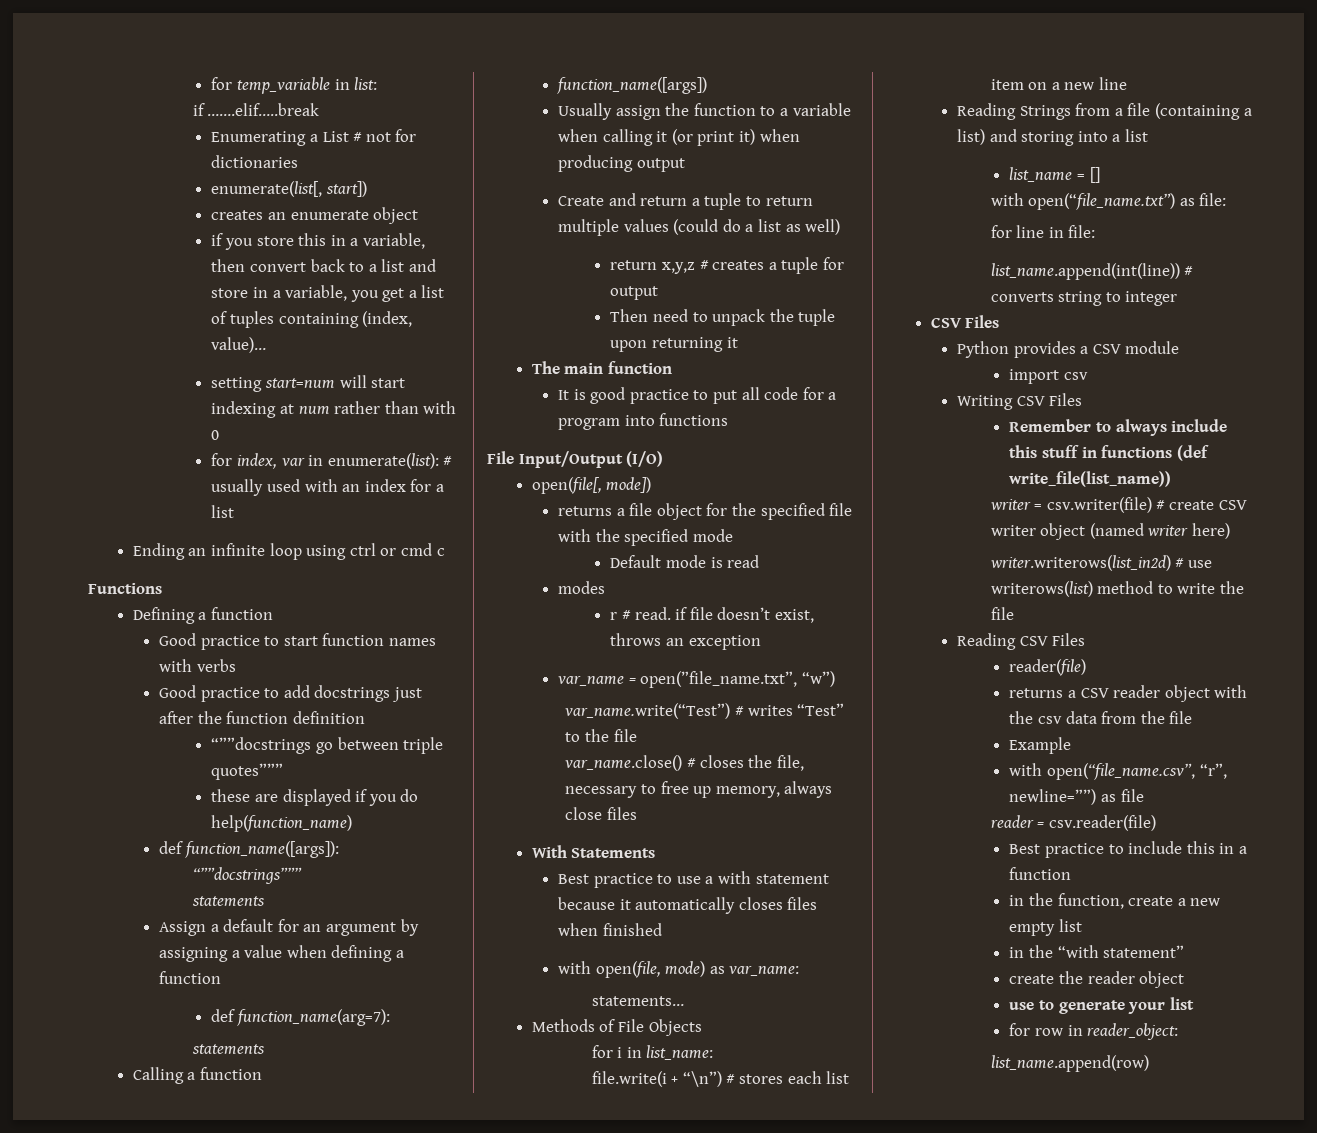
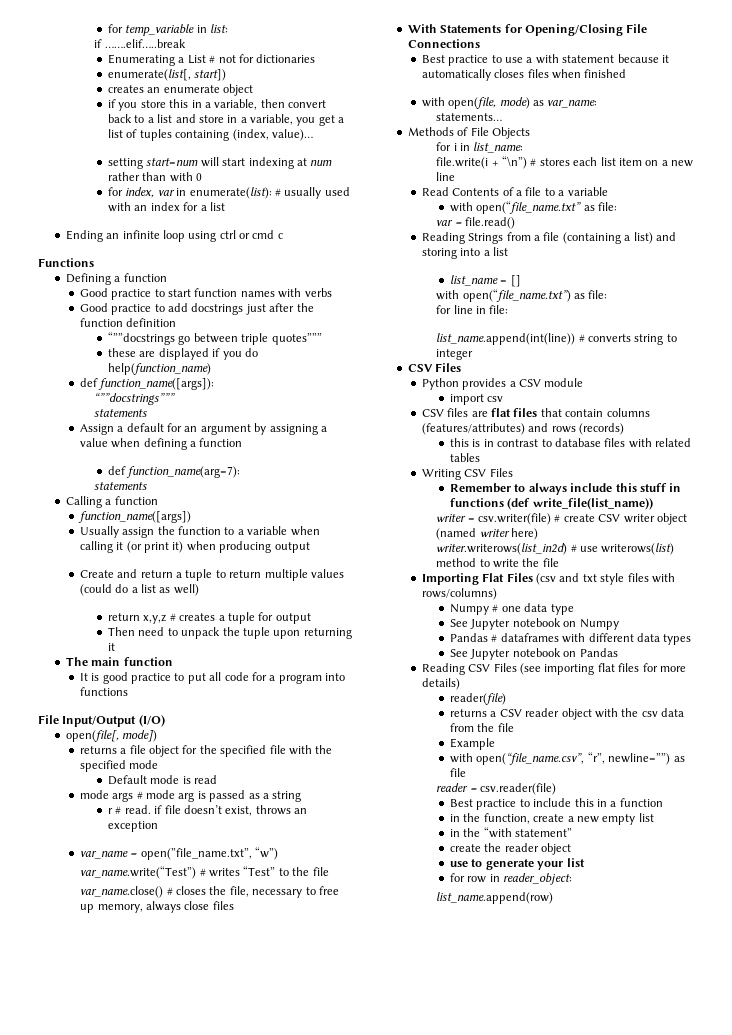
[558,581,606,594] modes -> [79,790,302,802] mode args # mode arg is passed as a string
(656, 853) none -> [504,24,648,36] [407,39,480,48] for Opening/Closing File Connections
(1127, 83) none -> [421,187,608,196] [450,201,618,214] [436,217,516,229] // Read Contents of a file to a variable // with open(“file_name.txt” as file: // var = file.read()
(1088, 376) none -> [421,408,650,417] [421,423,625,435] [450,438,692,448] [450,453,481,462] // CSV files are flat files that contain columns (features/attributes) and rows (records) // this is in contrast to database files with related tables
[957,633,1086,650] Reading CSV Files -> [421,573,675,585] [421,588,497,600] [450,603,574,615] [450,618,619,630] [450,633,692,645] [450,648,618,660] [421,663,686,675] [421,678,460,690] Importing Flat Files (csv and txt style files with rows/columns) // Numpy # one data type // See Jupyter notebook on Numpy // Pandas # dataframes with different data types // See Jupyter notebook on Pandas // Reading CSV Files (see importing flat files for more details)

